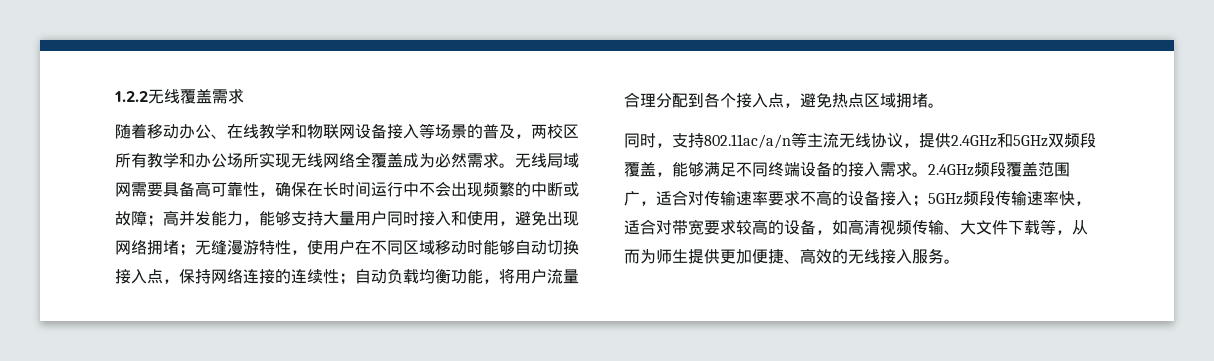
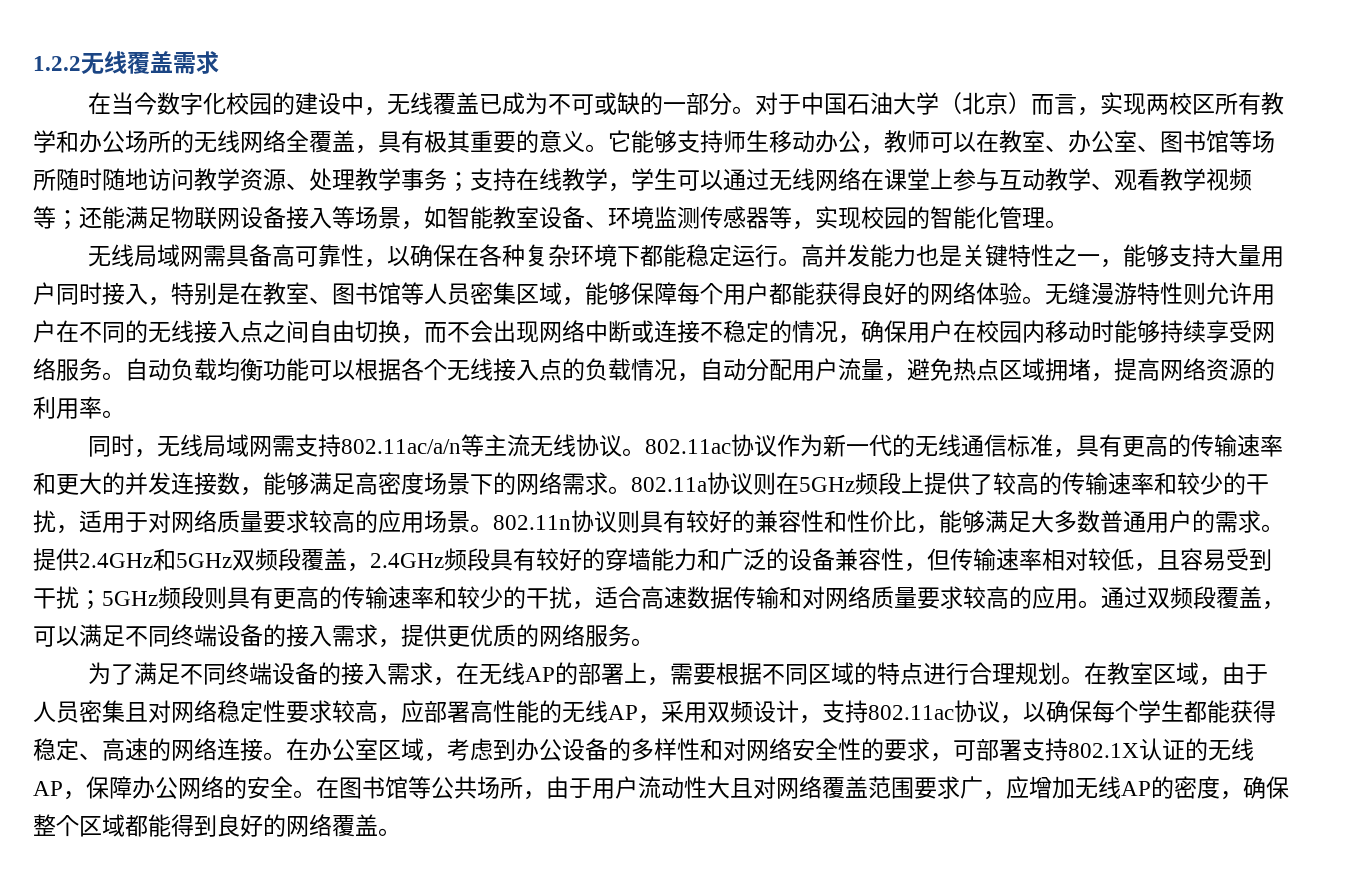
[115,123,531,139] 随着移动办公、在线教学和物联网设备接入等场景的普及， -> [87,92,1146,116] 在当今数字化校园的建设中，无线覆盖已成为不可或缺的一部分。对于中国石油大学（北京）而言，实现
[259,152,291,168] 实现 -> [171,130,194,153] 的
[403,152,579,168] [115,182,163,197] 成为必然需求。无线局域网需要 -> [355,130,1275,154] [33,168,1252,192] [33,206,1068,230] [87,244,226,267] ，具有极其重要的意义。它能够支持师生移动办公，教师可以在教室、办公室、图书馆等场所随时随地访问教学资源、处理教学事务；支持在线教学，学生可以通过无线网络在课堂上参与互动教学、观看教学视频等；还能满足物联网设备接入等场景，如智能教室设备、环境监测传感器等，实现校园的智能化管理。 // 无线局域网需
[275,181,579,197] [115,210,243,227] 确保在长时间运行中不会出现频繁的中断或故障；高并发能力 -> [386,244,1100,267] 以确保在各种复杂环境下都能稳定运行。高并发能力也是关键特性之一
[451,211,579,226] [115,240,195,256] 和使用，避免出现网络拥堵； -> [148,282,1045,306] ，特别是在教室、图书馆等人员密集区域，能够保障每个用户都能获得良好的网络体验。
[291,240,323,255] ，使 -> [1183,282,1252,305] 则允许
[403,240,579,255] [115,268,579,285] [624,92,784,108] 区域移动时能够自动切换接入点，保持网络连接的连续性；自动负载均衡功能，将用户流量合理分配到各个接入点 -> [125,320,1275,344] [33,358,884,382] 的无线接入点之间自由切换，而不会出现网络中断或连接不稳定的情况，确保用户在校园内移动时能够持续享受网络服务。自动负载均衡功能可以根据各个无线接入点的负载情况，自动分配用户流量
(928, 100) none -> [1091,358,1275,382] [33,396,102,419] ，提高网络资源的利用率
(672, 145) none -> [156,434,295,457] 无线局域网需
[903,143,919,148] ， -> [621,434,1283,458] [33,472,1269,496] [33,510,1284,534] 。802.11ac协议作为新一代的无线通信标准，具有更高的传输速率和更大的并发连接数，能够满足高密度场景下的网络需求。802.11a协议则在5GHz频段上提供了较高的传输速率和较少的干扰，适用于对网络质量要求较高的应用场景。802.11n协议则具有较好的兼容性和性价比，能够满足大多数普通用户的需求。
[672,161,1070,177] [624,190,1091,207] [624,219,1088,235] [624,248,944,264] 能够满足不同终端设备的接入需求。2.4GHz频段覆盖范围广，适合对传输速率要求不高的设备接入；5GHz频段传输速率快，适合对带宽要求较高的设备，如高清视频传输、大文件下载等，从而为师生提供更加便捷、高效的无线接入服务 -> [370,548,1272,572] [33,586,1285,610] [33,624,654,648] [87,662,1268,686] [33,700,1276,724] [33,738,1254,762] [33,776,1289,800] [33,814,378,837] 2.4GHz频段具有较好的穿墙能力和广泛的设备兼容性，但传输速率相对较低，且容易受到干扰；5GHz频段则具有更高的传输速率和较少的干扰，适合高速数据传输和对网络质量要求较高的应用。通过双频段覆盖，可以满足不同终端设备的接入需求，提供更优质的网络服务。 // 为了满足不同终端设备的接入需求，在无线AP的部署上，需要根据不同区域的特点进行合理规划。在教室区域，由于人员密集且对网络稳定性要求较高，应部署高性能的无线AP，采用双频设计，支持802.11ac协议，以确保每个学生都能获得稳定、高速的网络连接。在办公室区域，考虑到办公设备的多样性和对网络安全性的要求，可部署支持802.1X认证的无线AP，保障办公网络的安全。在图书馆等公共场所，由于用户流动性大且对网络覆盖范围要求广，应增加无线AP的密度，确保整个区域都能得到良好的网络覆盖

